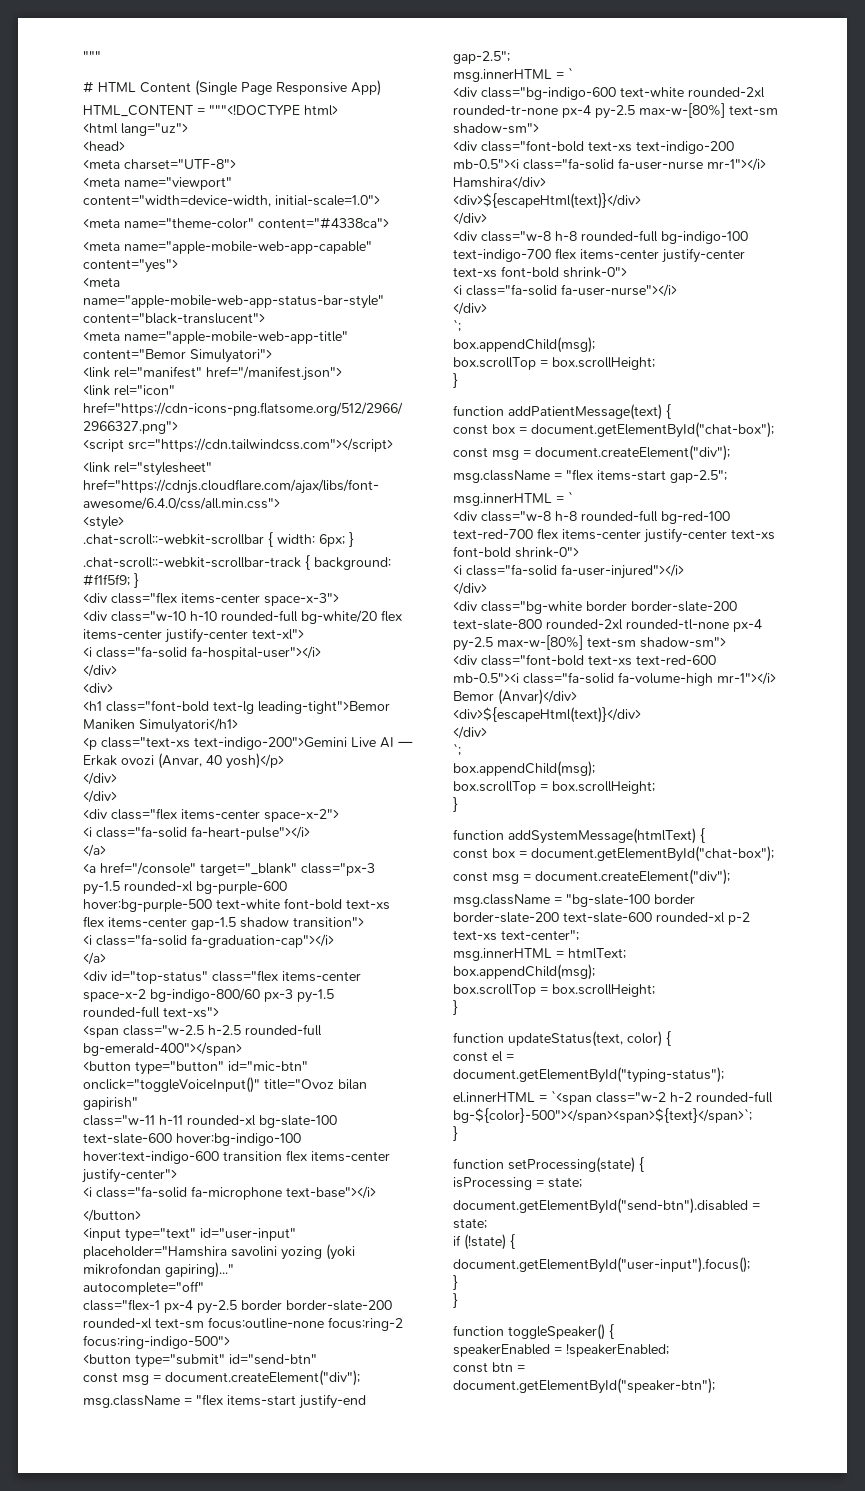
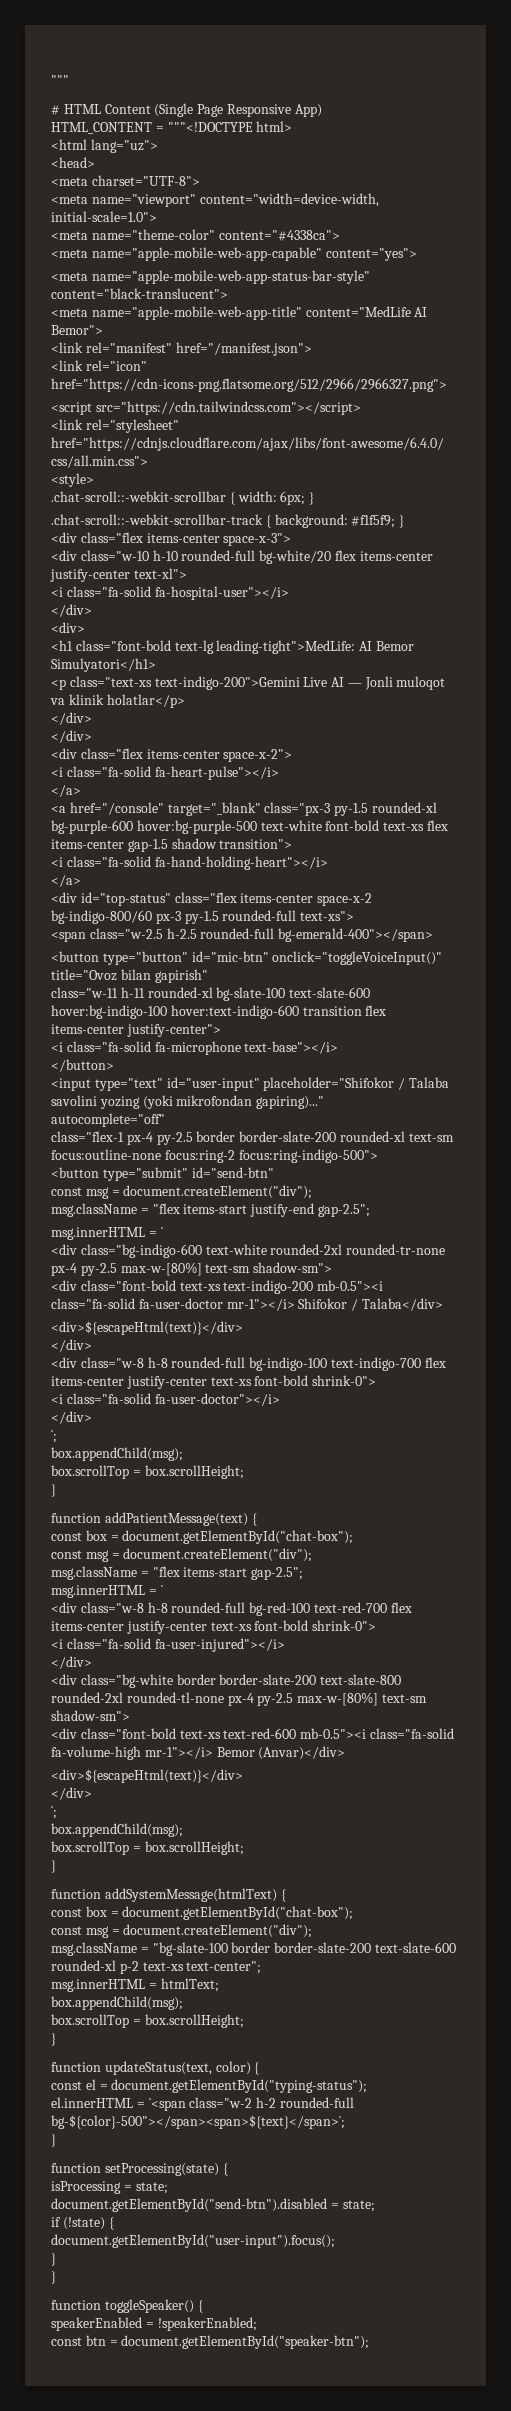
[83,349,272,363] content="Bemor Simulyatori"> -> [305,306,428,317] [51,325,103,335] content="MedLife AI Bemor">
[258,701,390,714] [83,719,135,730] leading-tight">Bemor Maniken -> [216,640,414,654] leading-tight">MedLife: AI Bemor
[83,753,284,769] Erkak ovozi (Anvar, 40 yosh)</p> -> [364,676,446,690] [50,694,185,708] Jonli muloqot va klinik holatlar</p>
[191,934,334,948] fa-graduation-cap"></i> -> [154,856,328,870] fa-hand-holding-heart"></i>
[83,1246,227,1259] placeholder="Hamshira -> [263,1077,449,1091] placeholder="Shifokor / Talaba
[618,158,766,171] [453,176,546,189] fa-user-nurse mr-1"></i> Hamshira</div> -> [138,1298,443,1311] fa-user-doctor mr-1"></i> Shifokor / Talaba</div>
[561,284,677,297] fa-user-nurse"></i> -> [154,1393,280,1406] fa-user-doctor"></i>

